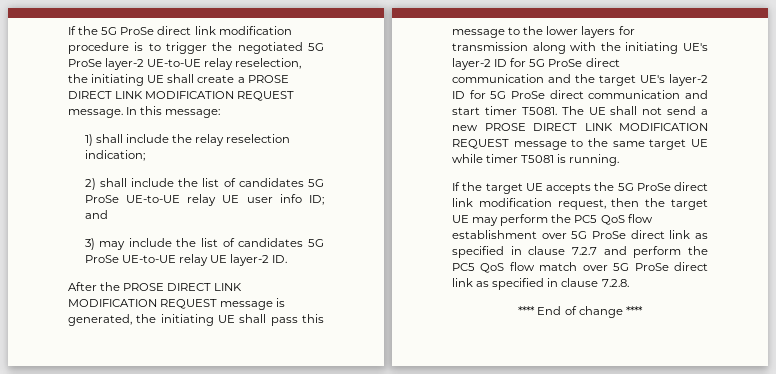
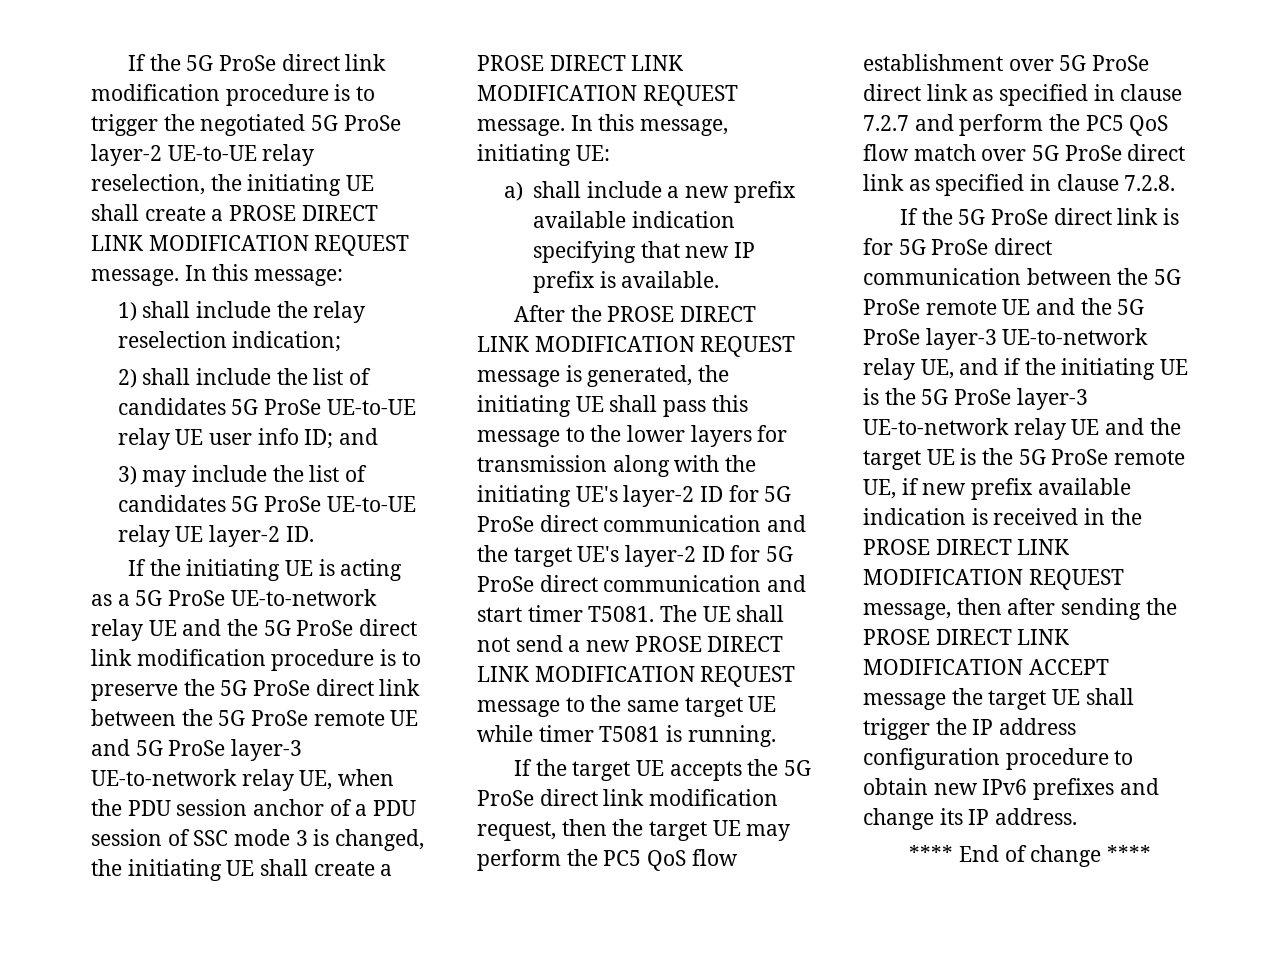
(288, 259) none -> [127,559,403,581] [91,589,377,606] [91,619,418,641] [91,649,421,671] [91,679,421,701] [91,709,419,726] [91,739,303,761] [91,769,395,791] [91,799,417,816] [91,829,425,851] [91,859,393,881] [477,55,684,71] [477,85,738,106] [477,114,729,136] [477,144,610,166] [503,181,796,203] [533,211,735,228] [533,241,756,263] [533,271,720,293] // If the initiating UE is acting as a 5G ProSe UE-to-network relay UE and the 5G ProSe direct link modification procedure is to preserve the 5G ProSe direct link between the 5G ProSe remote UE and 5G ProSe layer-3 UE-to-network relay UE, when the PDU session anchor of a PDU session of SSC mode 3 is changed, the initiating UE shall create a PROSE DIRECT LINK MODIFICATION REQUEST message. In this message, initiating UE: // a) shall include a new prefix available indication specifying that new IP prefix is available.
(629, 283) none -> [899,208,1179,225] [863,238,1053,255] [863,268,1182,285] [863,298,1145,315] [863,328,1149,350] [863,358,1189,380] [863,388,1088,410] [863,418,1181,440] [863,448,1186,470] [863,478,1131,500] [863,508,1142,525] [863,539,1070,555] [863,569,1124,590] [863,598,1177,620] [863,629,1070,645] [863,659,1109,675] [863,688,1134,710] [863,718,1077,740] [863,748,1134,770] [863,778,1159,800] [863,808,1078,830] // If the 5G ProSe direct link is for 5G ProSe direct communication between the 5G ProSe remote UE and the 5G ProSe layer-3 UE-to-network relay UE, and if the initiating UE is the 5G ProSe layer-3 UE-to-network relay UE and the target UE is the 5G ProSe remote UE, if new prefix available indication is received in the PROSE DIRECT LINK MODIFICATION REQUEST message, then after sending the PROSE DIRECT LINK MODIFICATION ACCEPT message the target UE shall trigger the IP address configuration procedure to obtain new IPv6 prefixes and change its IP address.

